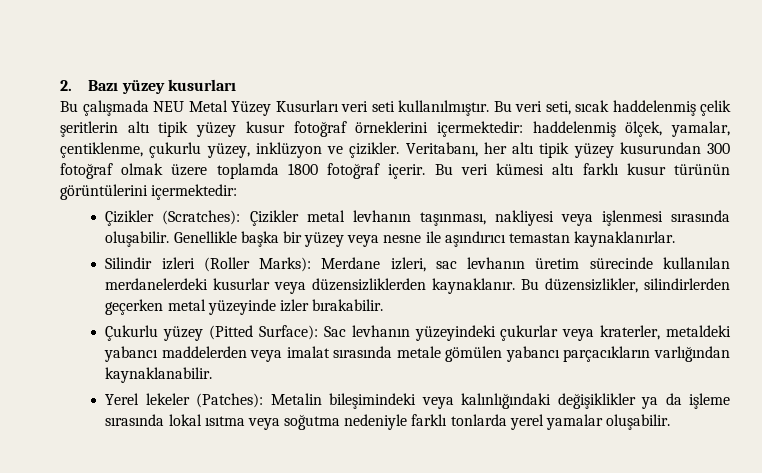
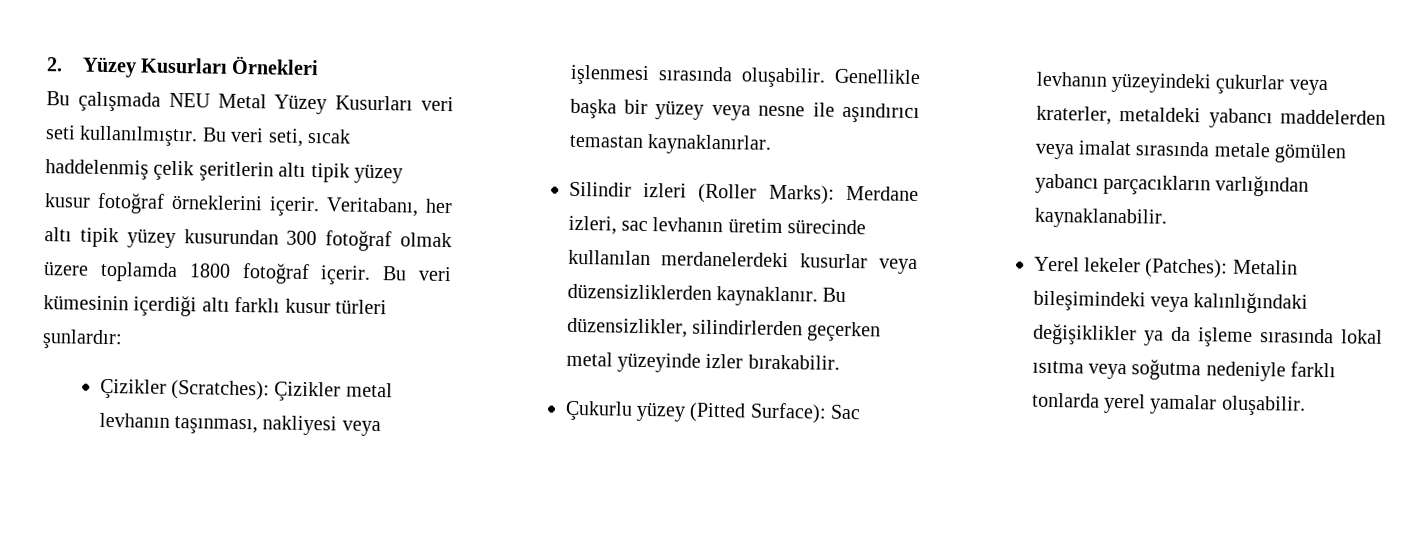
[88,79,236,94] Bazı yüzey kusurları -> [81,55,320,78] Yüzey Kusurları Örnekleri
[436,121,730,137] [60,142,400,158] içermektedir: haddelenmiş ölçek, yamalar, çentiklenme, çukurlu yüzey, inklüzyon ve çizikler. -> [269,196,320,217] içerir.
[496,163,545,175] kümesi -> [43,295,198,317] kümesinin içerdiği
[674,164,731,175] [60,184,238,200] türünün görüntülerini içermektedir: -> [335,299,387,315] [42,329,123,350] türleri şunlardır:

